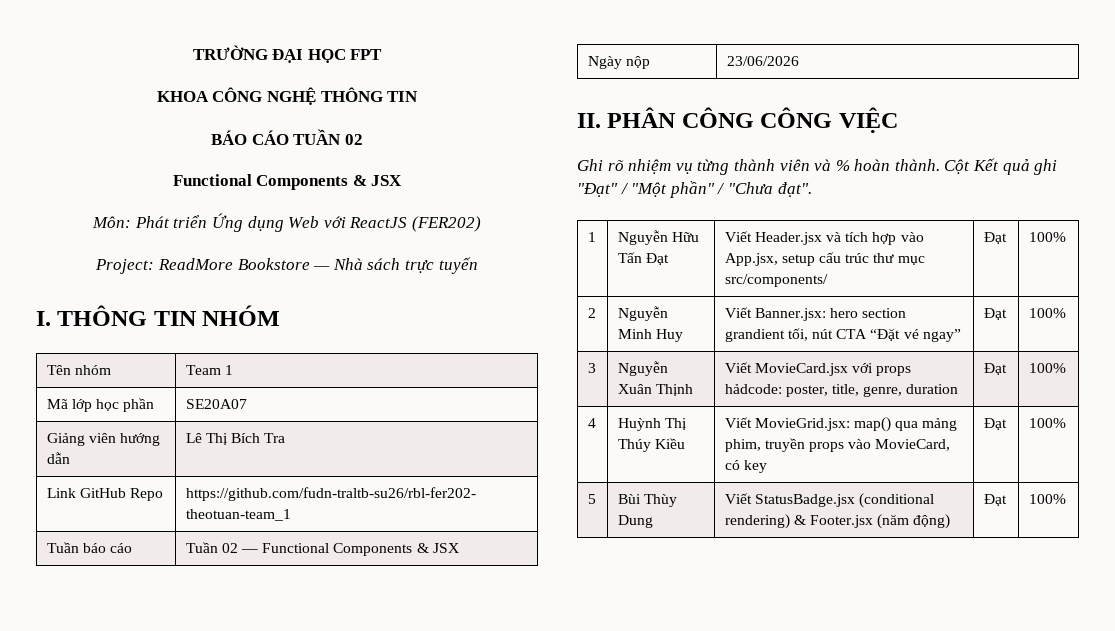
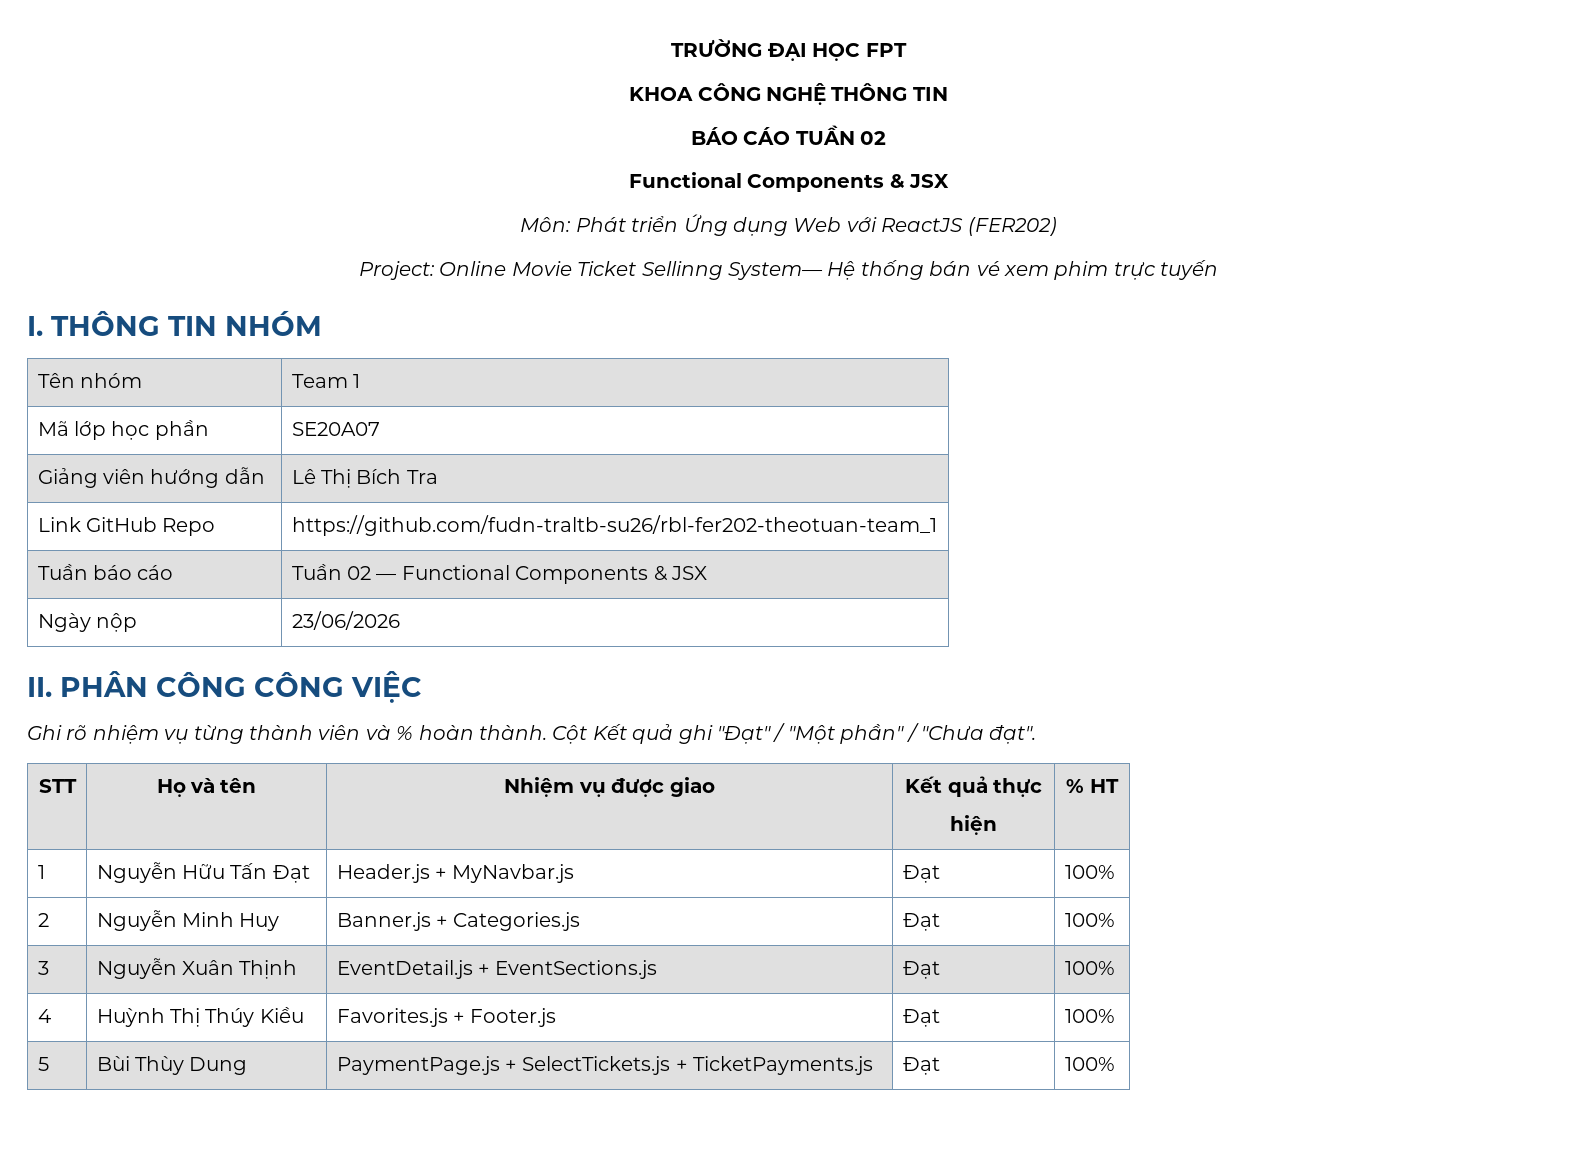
[158,258,401,270] ReadMore Bookstore — Nhà sách -> [439,260,1109,280] Online Movie Ticket Sellinng System— Hệ thống bán vé xem phim
(812, 189) none -> [38,779,77,793] [156,778,257,797] [504,777,715,797] [905,776,1042,797] [950,815,997,835] [1066,779,1119,793] // STT | Họ và tên | Nhiệm vụ được giao | Kết quả thực // hiện | % HT
[724,231,924,245] [724,252,925,266] [724,274,828,287] Viết Header.jsx và tích hợp vào App.jsx, setup cấu trúc thư mục src/components/ -> [336,864,575,883] Header.js + MyNavbar.js
[724,307,907,321] [724,328,961,342] Viết Banner.jsx: hero section grandient tối, nút CTA “Đặt vé ngay” -> [336,912,581,931] Banner.js + Categories.js
[724,362,912,376] [724,384,959,397] Viết MovieCard.jsx với props hảdcode: poster, title, genre, duration -> [336,960,658,979] EventDetail.js + EventSections.js
[724,417,958,432] [724,438,951,452] [724,460,767,473] Viết MovieGrid.jsx: map() qua mảng phim, truyền props vào MovieCard, có key -> [336,1008,557,1027] Favorites.js + Footer.js
[724,493,935,508] [724,514,951,529] Viết StatusBadge.jsx (conditional rendering) & Footer.jsx (năm động) -> [336,1056,874,1075] PaymentPage.js + SelectTickets.js + TicketPayments.js

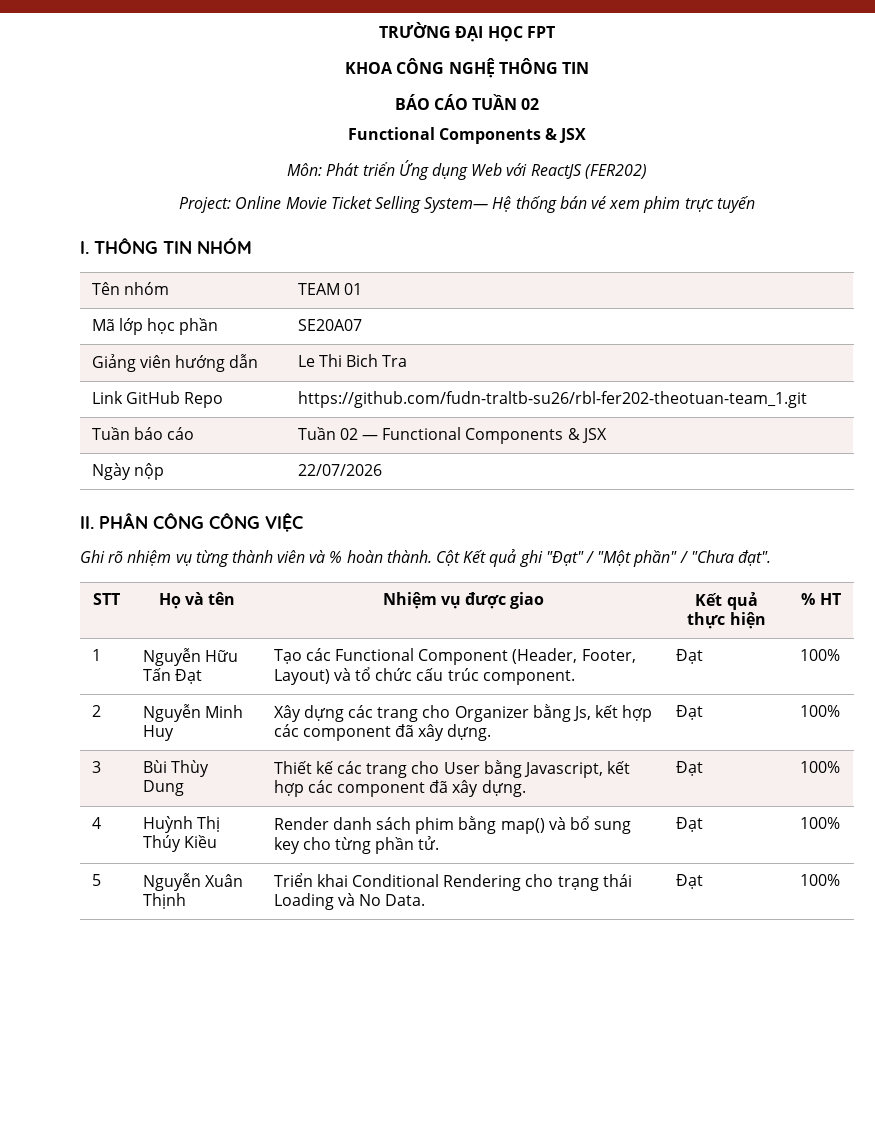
[641,261,723,280] Sellinng -> [375,196,422,213] Selling
[291,374,361,388] Team 1 -> [297,283,362,295] TEAM 01
[291,469,402,488] Lê Thị Bích -> [297,354,379,367] Le Thi Bich
[291,515,937,536] https://github.com/fudn-traltb-su26/rbl-fer202-theotuan-team_1 -> [297,391,807,408] https://github.com/fudn-traltb-su26/rbl-fer202-theotuan-team_1.git
[291,611,400,630] 23/06/2026 -> [297,464,382,476] 22/07/2026
(1042, 787) // -> (726, 620) none
[336,864,575,883] Header.js + MyNavbar.js -> [273,648,636,665] [273,667,575,685] Tạo các Functional Component (Header, Footer, Layout) và tổ chức cấu trúc component.
[336,912,581,931] [902,913,940,931] [1064,913,1115,927] [37,961,49,975] [96,958,298,979] [336,960,658,979] Banner.js + Categories.js | Đạt | 100% // 3 | Nguyễn Xuân Thịnh | EventDetail.js + EventSections.js -> [273,704,653,722] [273,724,492,741] [675,705,703,720] [799,705,840,717] [91,761,101,773] [142,760,209,777] [142,780,184,796] [273,760,631,778] [273,780,526,797] Xây dựng các trang cho Organizer bằng Js, kết hợp các component đã xây dựng. | Đạt | 100% // 3 | Bùi Thùy Dung | Thiết kế các trang cho User bằng Javascript, kết hợp các component đã xây dựng.
[336,1008,557,1027] [902,1009,940,1027] [1064,1009,1115,1023] [37,1057,49,1071] [96,1056,248,1075] [336,1056,874,1075] Favorites.js + Footer.js | Đạt | 100% // 5 | Bùi Thùy Dung | PaymentPage.js + SelectTickets.js + TicketPayments.js -> [273,816,632,834] [273,836,440,854] [675,817,703,832] [799,817,840,829] [91,874,101,886] [142,873,243,891] [142,893,186,909] [273,873,632,891] [273,893,426,910] Render danh sách phim bằng map() và bổ sung key cho từng phần tử. | Đạt | 100% // 5 | Nguyễn Xuân Thịnh | Triển khai Conditional Rendering cho trạng thái Loading và No Data.

